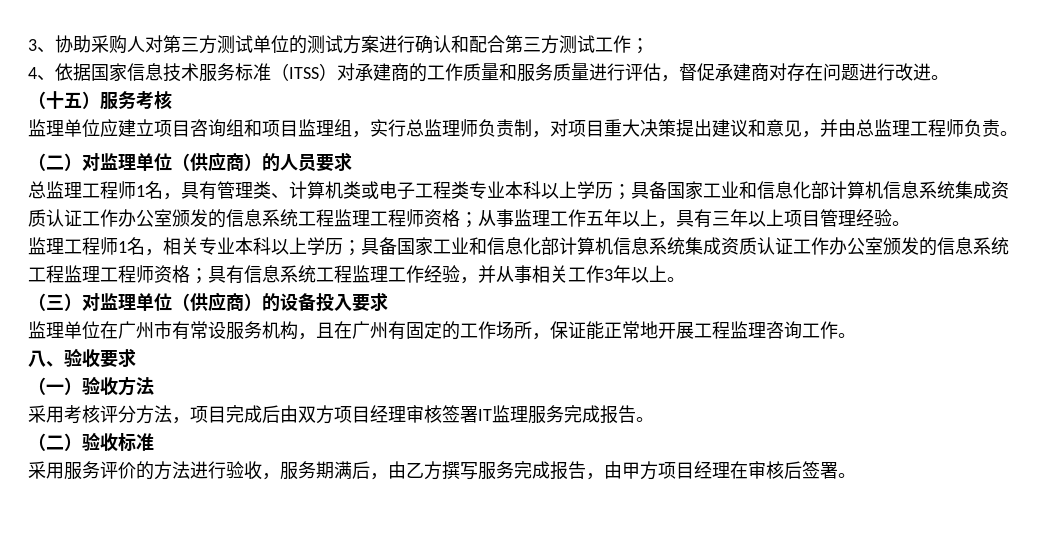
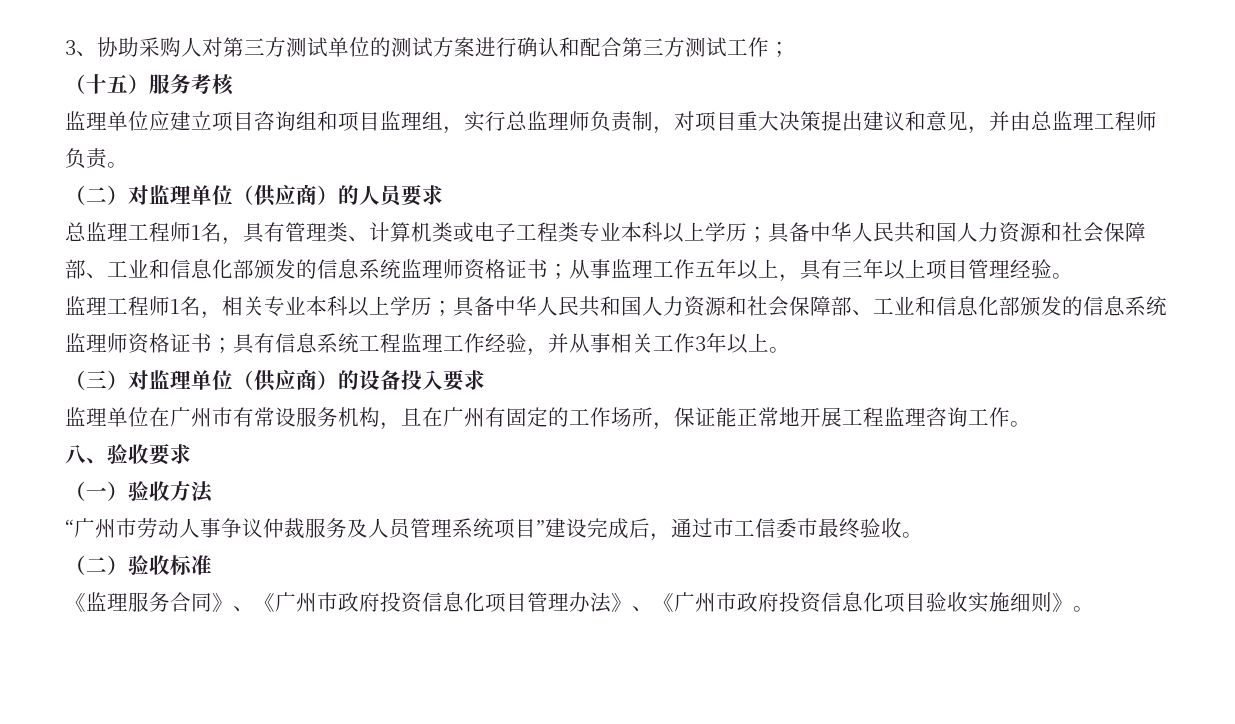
[28,63,949,82] // 4、依据国家信息技术服务标准（ITSS）对承建商的工作质量和服务质量进行评估，督促承建商对存在问题进行改进。 -> (790, 49) none
[667,181,1009,200] [28,209,460,228] 国家工业和信息化部计算机信息系统集成资质认证工作办公室颁发的信息系统工程监理工程师资格 -> [810,222,1146,243] [65,259,548,280] 中华人民共和国人力资源和社会保障部、工业和信息化部颁发的信息系统监理师资格证书
[397,237,1009,256] [28,265,190,283] 国家工业和信息化部计算机信息系统集成资质认证工作办公室颁发的信息系统工程监理工程师资格 -> [495,296,1167,317] [65,333,212,354] 中华人民共和国人力资源和社会保障部、工业和信息化部颁发的信息系统监理师资格证书
[28,405,654,424] [28,432,154,451] [28,461,838,480] 采用考核评分方法，项目完成后由双方项目经理审核签署IT监理服务完成报告。 // （二）验收标准 // 采用服务评价的方法进行验收，服务期满后，由乙方撰写服务完成报告，由甲方项目经理在审核后签署 -> [65,518,923,541] [65,555,212,576] [65,592,1073,613] “广州市劳动人事争议仲裁服务及人员管理系统项目”建设完成后，通过市工信委市最终验收。 // （二）验收标准 // 《监理服务合同》、《广州市政府投资信息化项目管理办法》、《广州市政府投资信息化项目验收实施细则》

